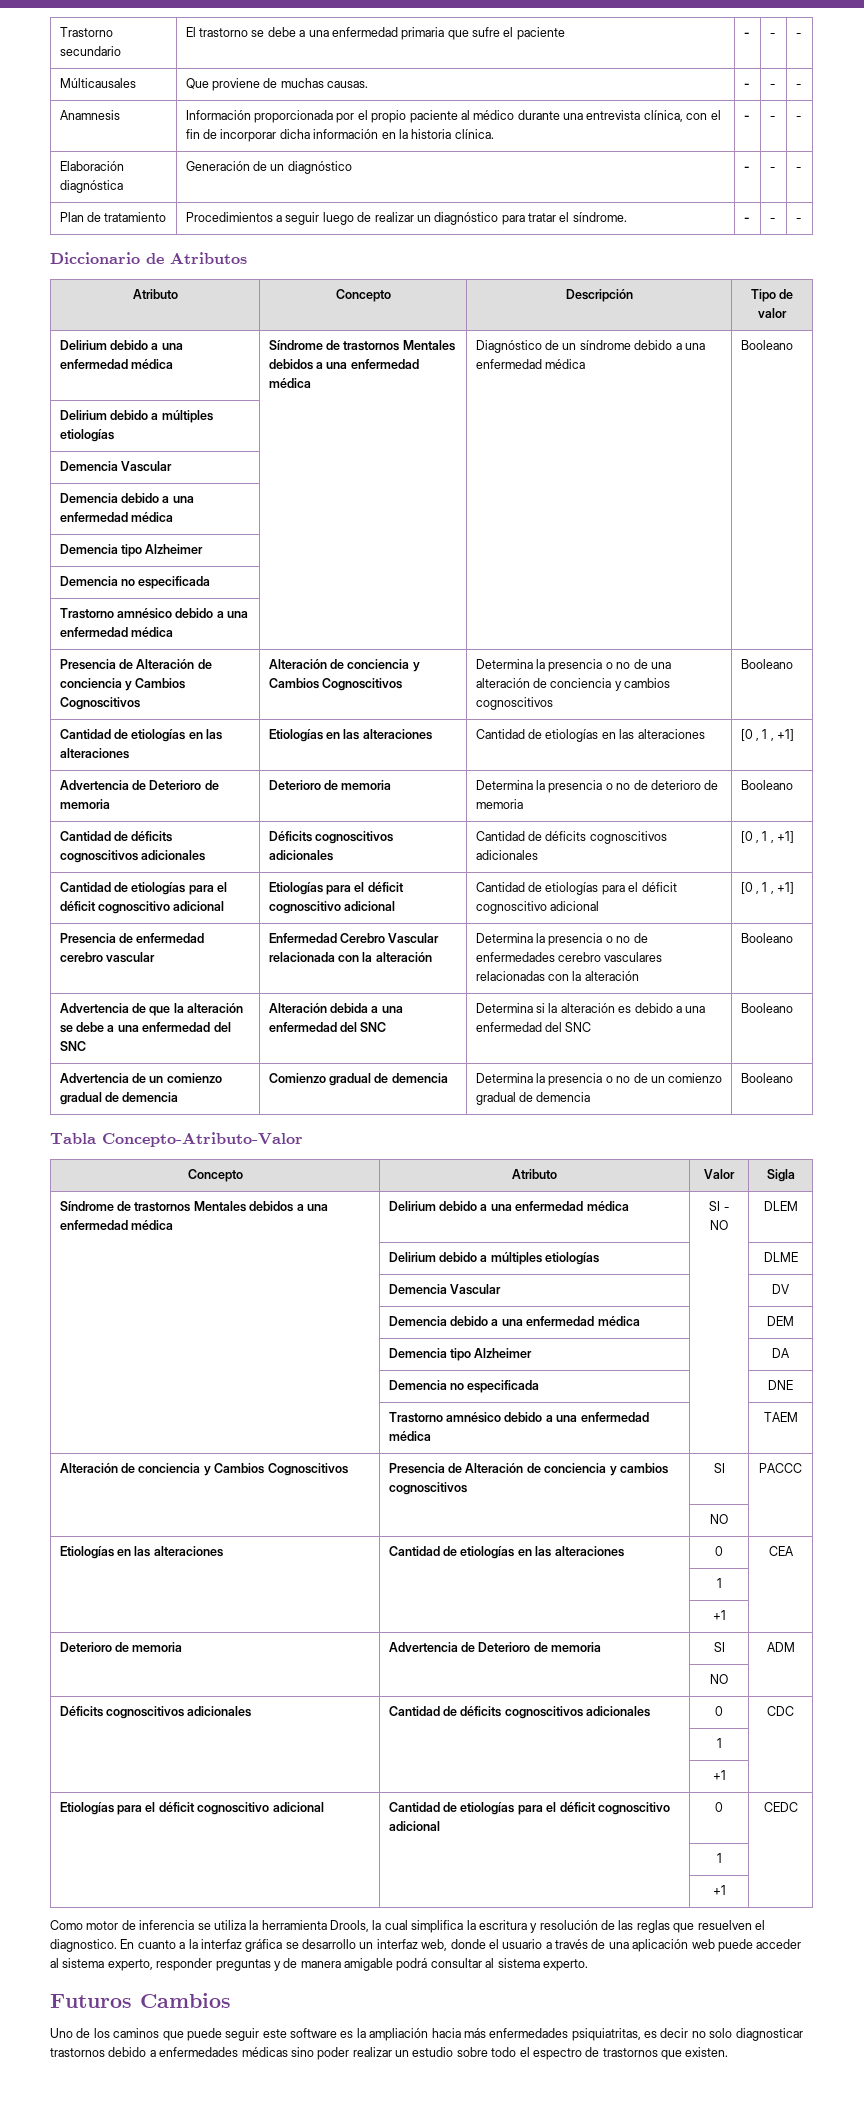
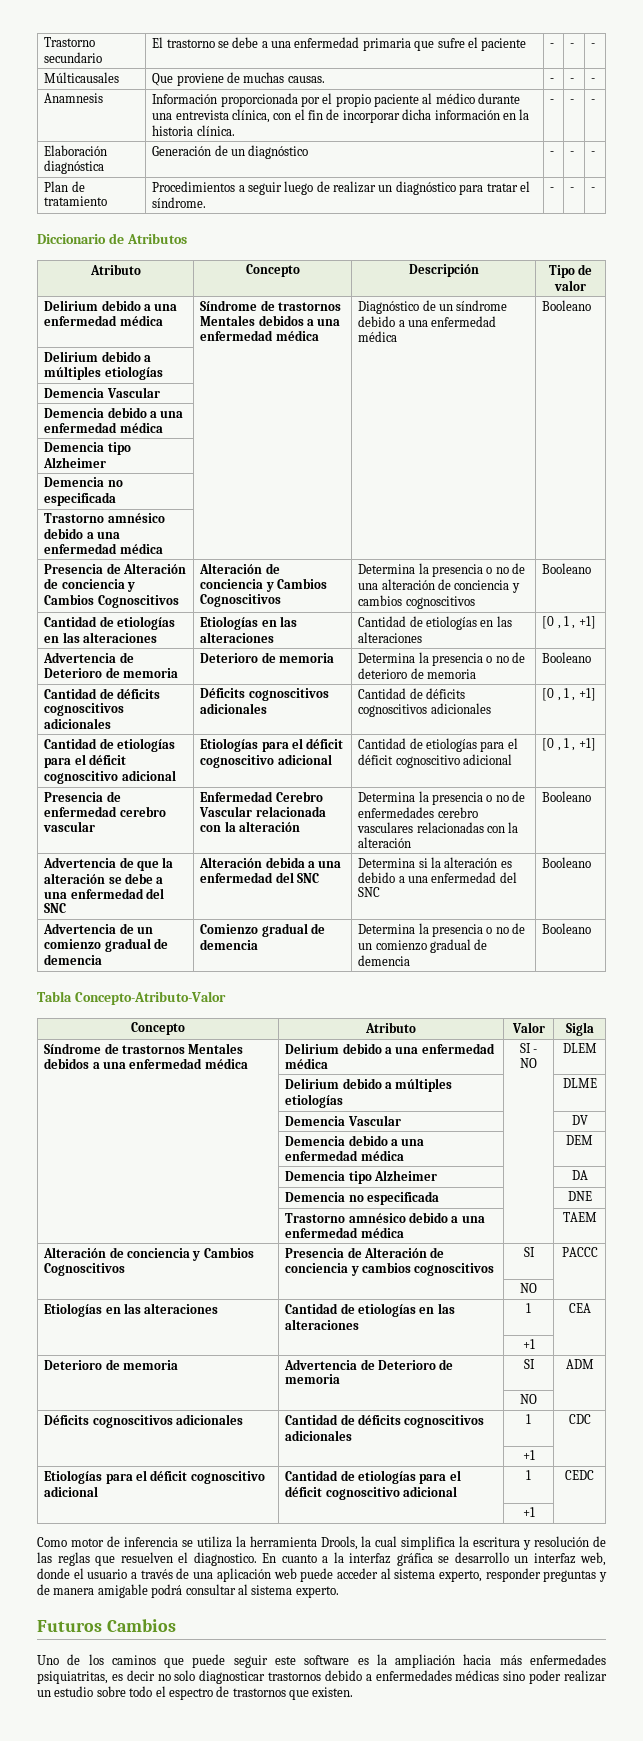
[715,1546,723,1556] 0 -> [526,1303,531,1313] 1
[716,1578,722,1588] // | | 1 | -> (591, 1308) none
[715,1706,723,1716] 0 -> [526,1414,531,1424] 1
[716,1738,722,1748] // | | 1 | -> (591, 1419) none
[715,1802,723,1812] 0 -> [526,1470,531,1480] 1
[716,1853,722,1863] // | | 1 | -> (594, 1475) none

